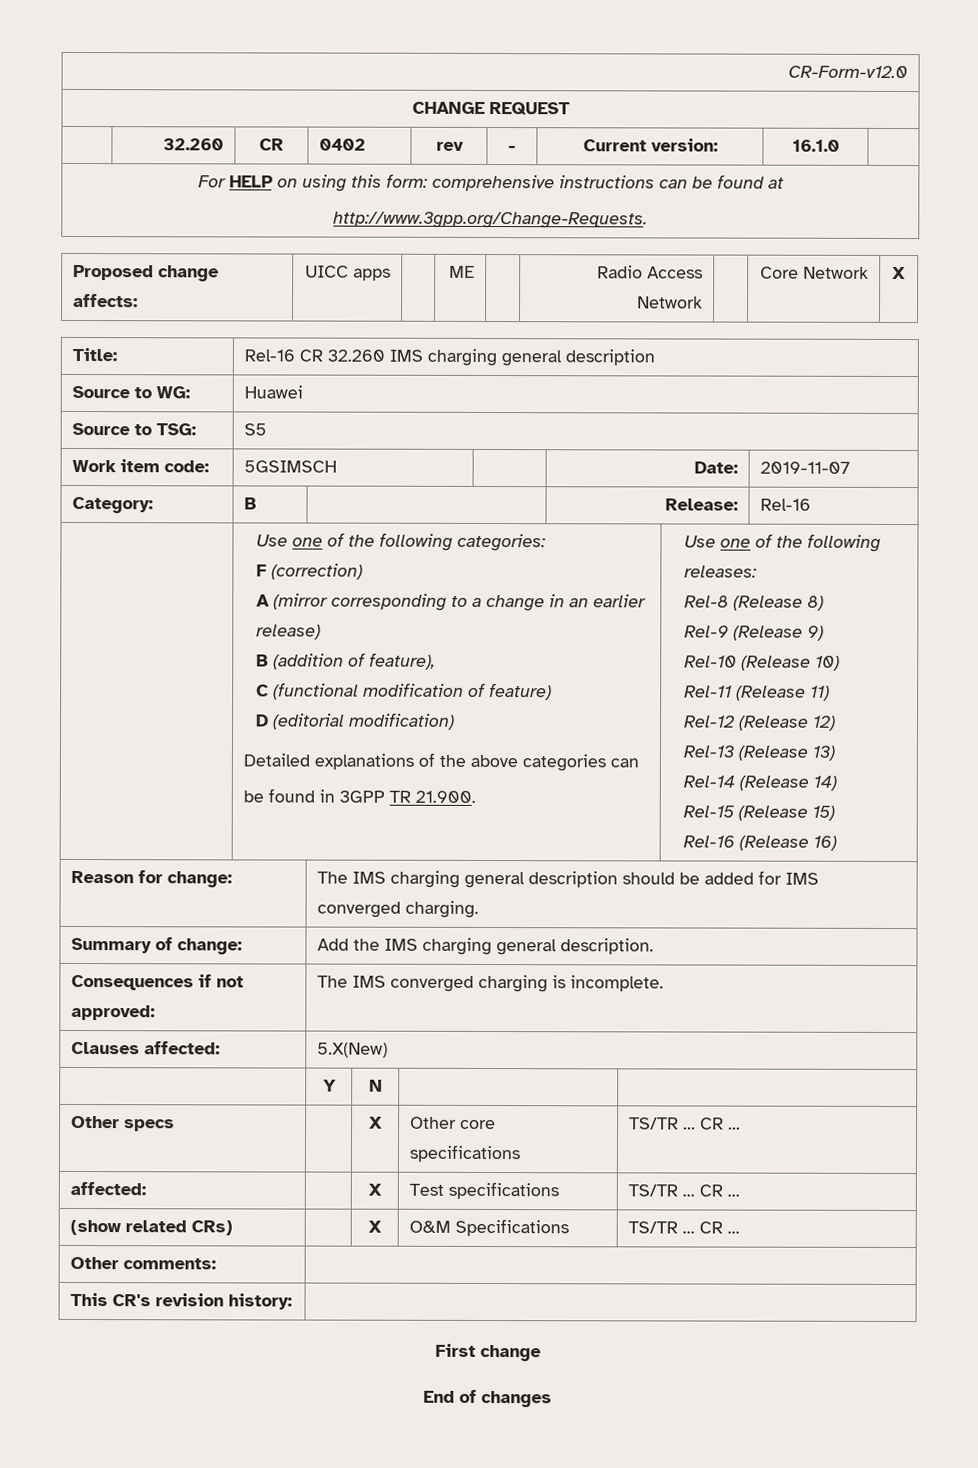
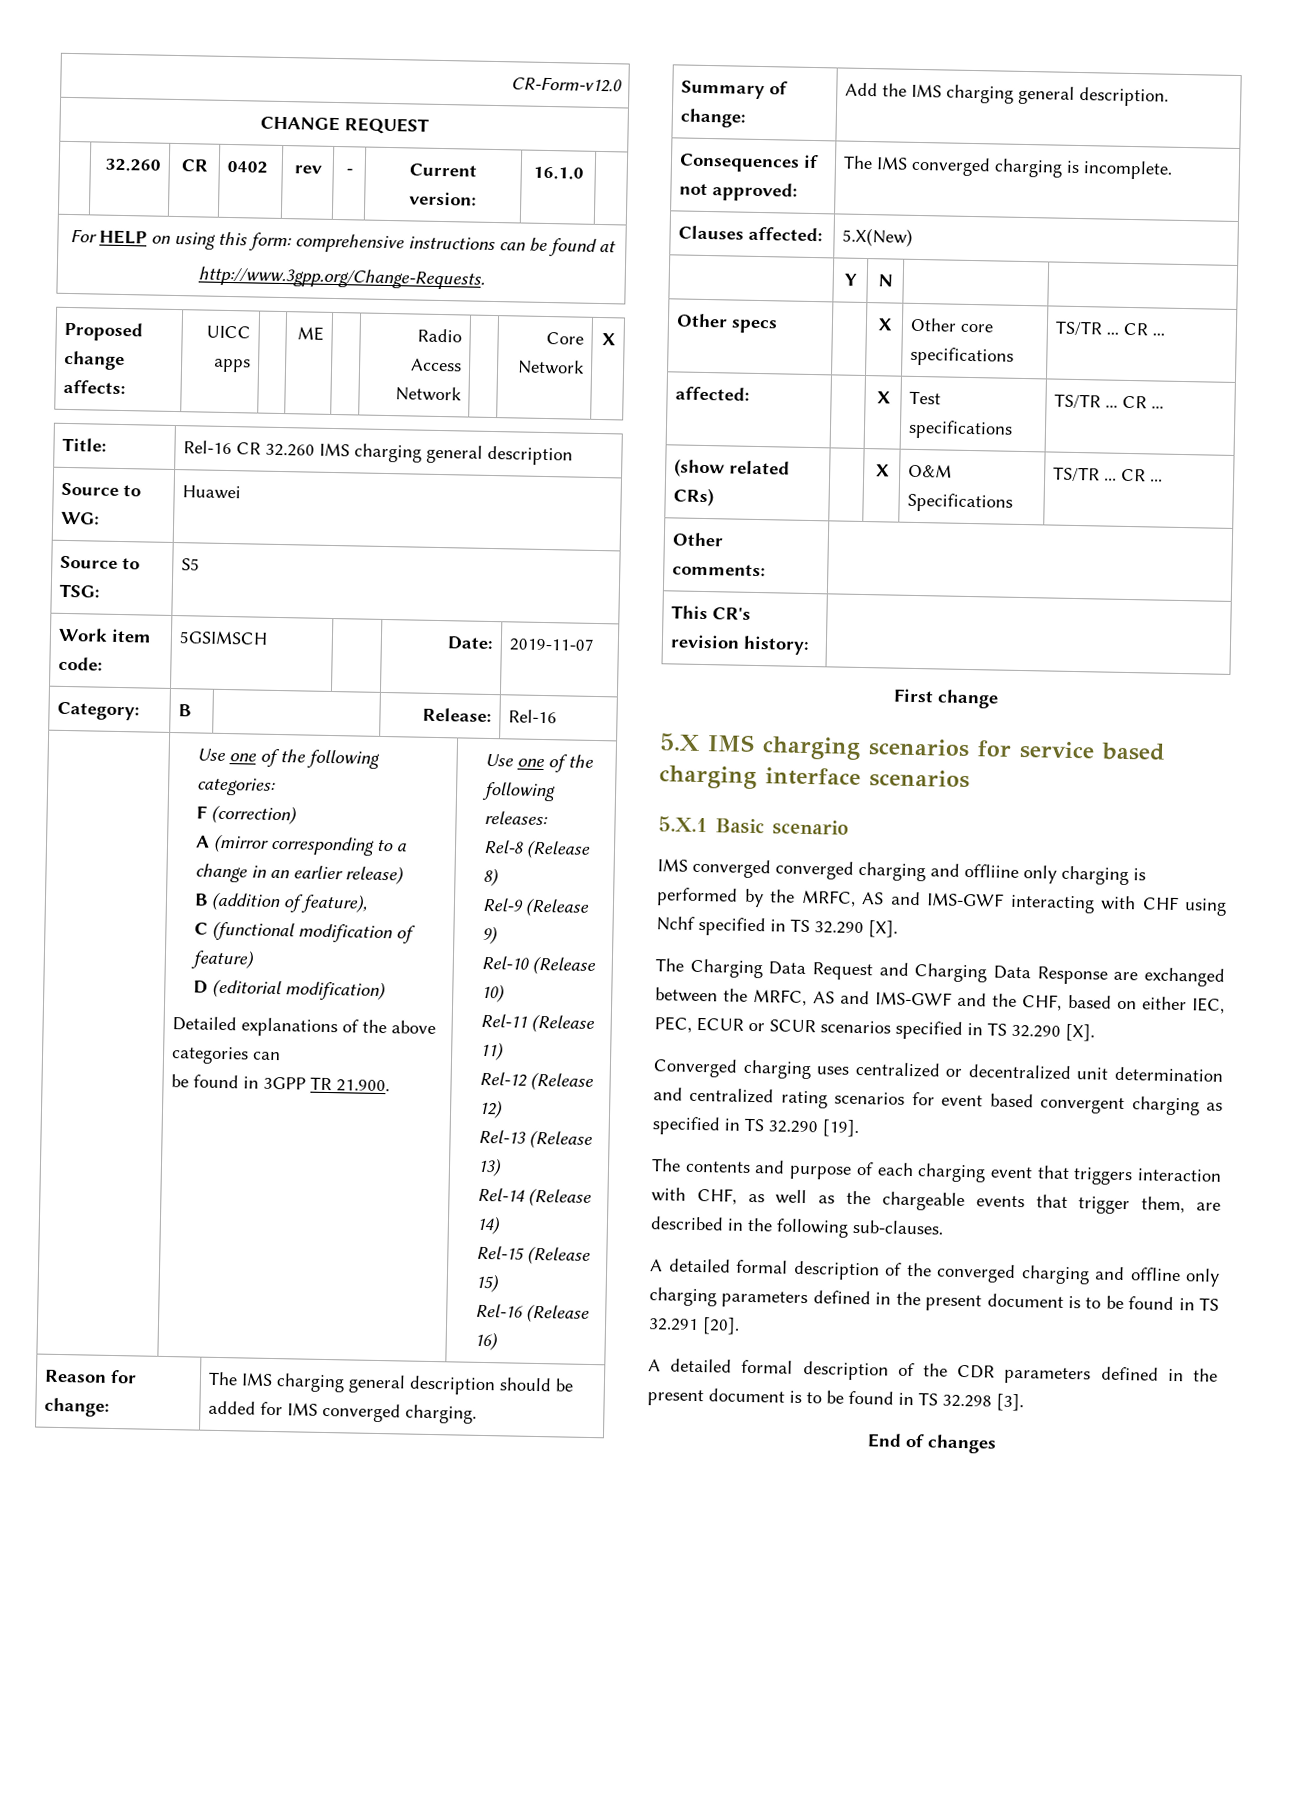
(541, 1353) none -> [659,733,1166,761] [659,765,970,790] [658,816,849,836] [657,858,1146,886] [656,887,1227,916] [656,916,898,938] [655,958,1225,987] [655,987,1225,1014] [654,1016,1095,1042] [653,1058,1223,1082] [653,1087,1223,1116] [652,1116,859,1138] [651,1158,1222,1186] [651,1187,1221,1215] [650,1216,944,1238] [650,1258,1220,1287] [649,1287,1219,1312] [648,1317,740,1335] [648,1358,1218,1385] [647,1388,1024,1412] // 5.X IMS charging scenarios for service based charging interface scenarios // 5.X.1 Basic scenario // IMS converged converged charging and offliine only charging is performed by the MRFC, AS and IMS-GWF interacting with CHF using Nchf specified in TS 32.290 [X]. // The Charging Data Request and Charging Data Response are exchanged between the MRFC, AS and IMS-GWF and the CHF, based on either IEC, PEC, ECUR or SCUR scenarios specified in TS 32.290 [X]. // Converged charging uses centralized or decentralized unit determination and centralized rating scenarios for event based convergent charging as specified in TS 32.290 [19]. // The contents and purpose of each charging event that triggers interaction with CHF, as well as the chargeable events that trigger them, are described in the following sub-clauses. // A detailed formal description of the converged charging and offline only charging parameters defined in the present document is to be found in TS 32.291 [20]. // A detailed formal description of the CDR parameters defined in the present document is to be found in TS 32.298 [3].

